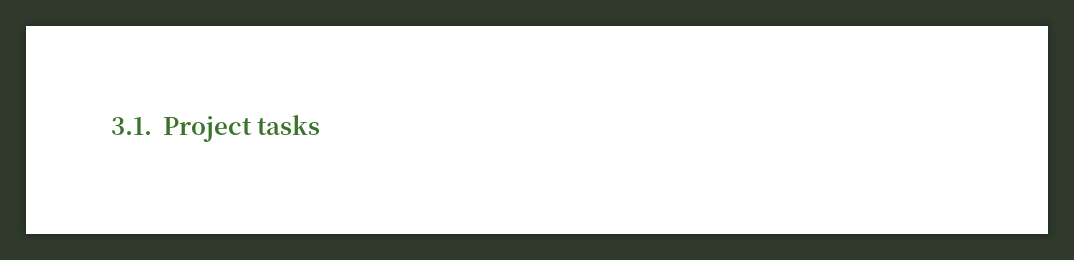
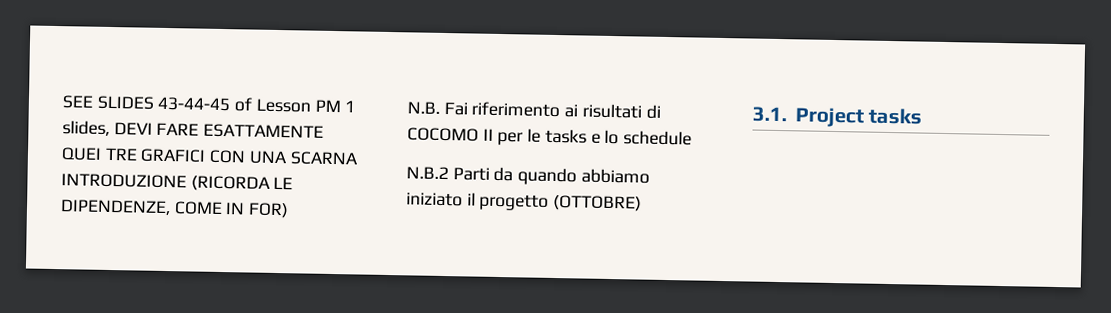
(111, 126) none -> [62,95,356,113] [62,120,325,139] [61,147,359,166] [61,173,294,192] [60,199,290,219] [407,101,661,119] [407,127,693,146] [406,166,650,186] [406,192,643,212] SEE SLIDES 43-44-45 of Lesson PM 1 slides, DEVI FARE ESATTAMENTE QUEI TRE GRAFICI CON UNA SCARNA INTRODUZIONE (RICORDA LE DIPENDENZE, COME IN FOR) // N.B. Fai riferimento ai risultati di COCOMO II per le tasks e lo schedule // N.B.2 Parti da quando abbiamo iniziato il progetto (OTTOBRE) //

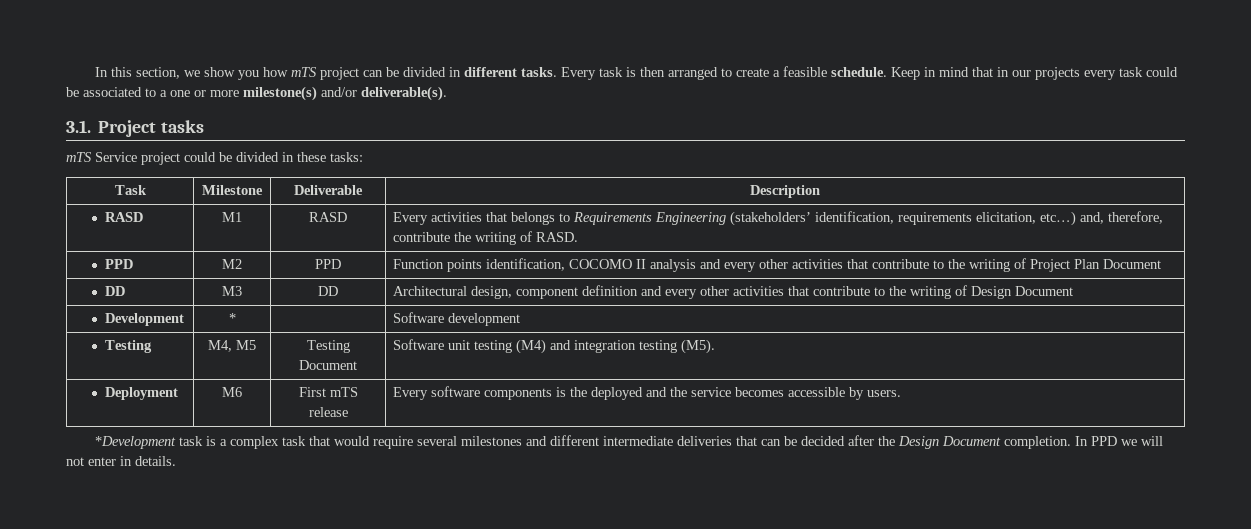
[62,95,356,113] [62,120,325,139] [61,147,359,166] [61,173,294,192] [60,199,290,219] [407,101,661,119] [407,127,693,146] [406,166,650,186] [406,192,643,212] [752,106,923,128] SEE SLIDES 43-44-45 of Lesson PM 1 slides, DEVI FARE ESATTAMENTE QUEI TRE GRAFICI CON UNA SCARNA INTRODUZIONE (RICORDA LE DIPENDENZE, COME IN FOR) // N.B. Fai riferimento ai risultati di COCOMO II per le tasks e lo schedule // N.B.2 Parti da quando abbiamo iniziato il progetto (OTTOBRE) // 3.1. Project tasks -> [95,66,1179,80] [66,86,447,101] [66,120,204,137] [66,152,363,165] [114,185,147,195] [202,185,263,195] [294,185,363,195] [749,185,820,198] [105,212,144,222] [222,212,242,222] [309,212,347,222] [393,211,1164,226] [393,231,579,245] [105,259,134,269] [222,259,242,269] [315,259,341,269] [393,258,1162,272] [105,286,126,296] [222,286,242,296] [318,286,338,296] [393,285,1074,299] [105,313,185,326] [228,313,236,323] [393,312,521,326] [105,340,153,353] [208,340,256,352] [306,340,350,353] [299,360,357,370] [393,339,716,354] [105,387,179,400] [222,387,242,397] [298,387,358,397] [308,407,348,417] [393,386,902,400] [95,435,1164,449] [66,456,176,466] In this section, we show you how mTS project can be divided in different tasks. Every task is then arranged to create a feasible schedule. Keep in mind that in our projects every task could be associated to a one or more milestone(s) and/or deliverable(s). // 3.1. Project tasks // mTS Service project could be divided in these tasks: // Task | Milestone | Deliverable | Description // RASD | M1 | RASD | Every activities that belongs to Requirements Engineering (stakeholders’ identification, requirements elicitation, etc…) and, therefore, contribute the writing of RASD. // PPD | M2 | PPD | Function points identification, COCOMO II analysis and every other activities that contribute to the writing of Project Plan Document // DD | M3 | DD | Architectural design, component definition and every other activities that contribute to the writing of Design Document // Development | * | | Software development // Testing | M4, M5 | Testing Document | Software unit testing (M4) and integration testing (M5). // Deployment | M6 | First mTS release | Every software components is the deployed and the service becomes accessible by users. // *Development task is a complex task that would require several milestones and different intermediate deliveries that can be decided after the Design Document completion. In PPD we will not enter in details.

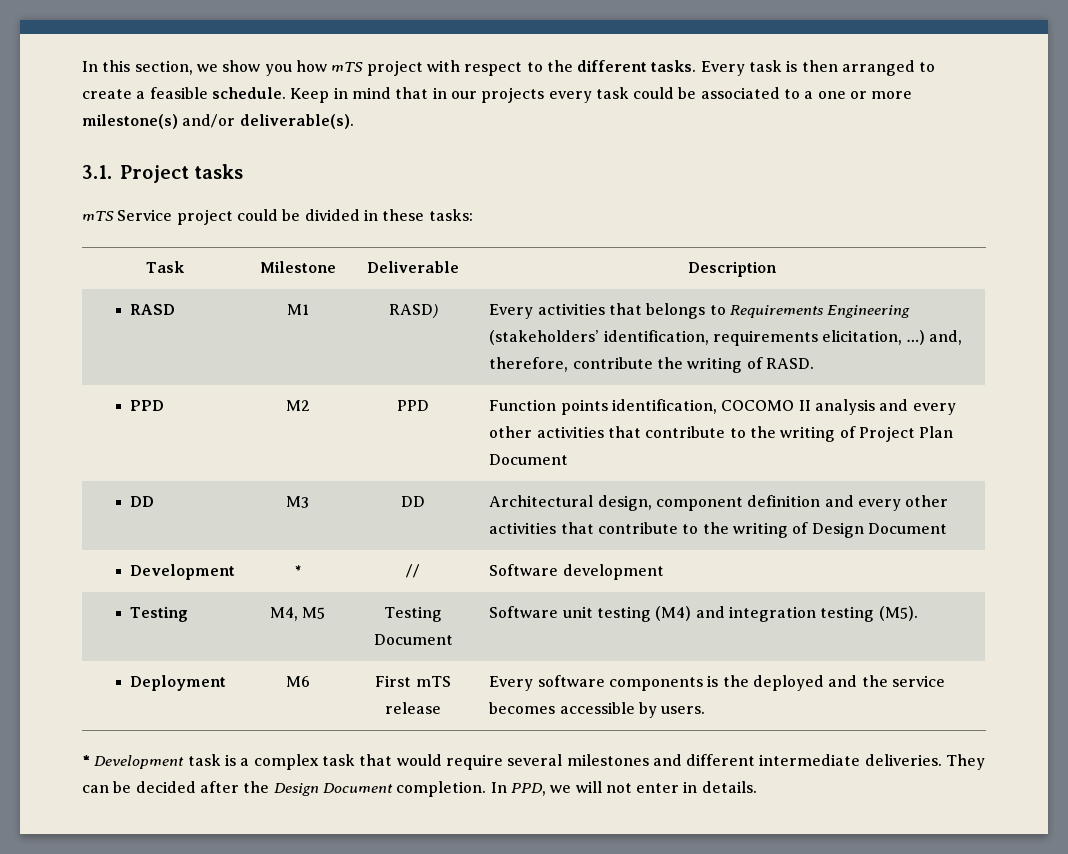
[363,67,462,77] can be divided in -> [426,60,573,76] with respect to the
[309,212,347,222] RASD -> [388,304,438,318] RASD)
[1040,211,1077,226] etc…) -> [906,330,925,345] …)
(236, 318) none -> [406,564,421,578] //
[95,436,177,449] *Development -> [82,755,185,769] * Development
[677,436,758,446] deliveries that -> [864,754,986,770] deliveries. They
[1091,436,1118,446] PPD -> [510,783,546,796] PPD,

